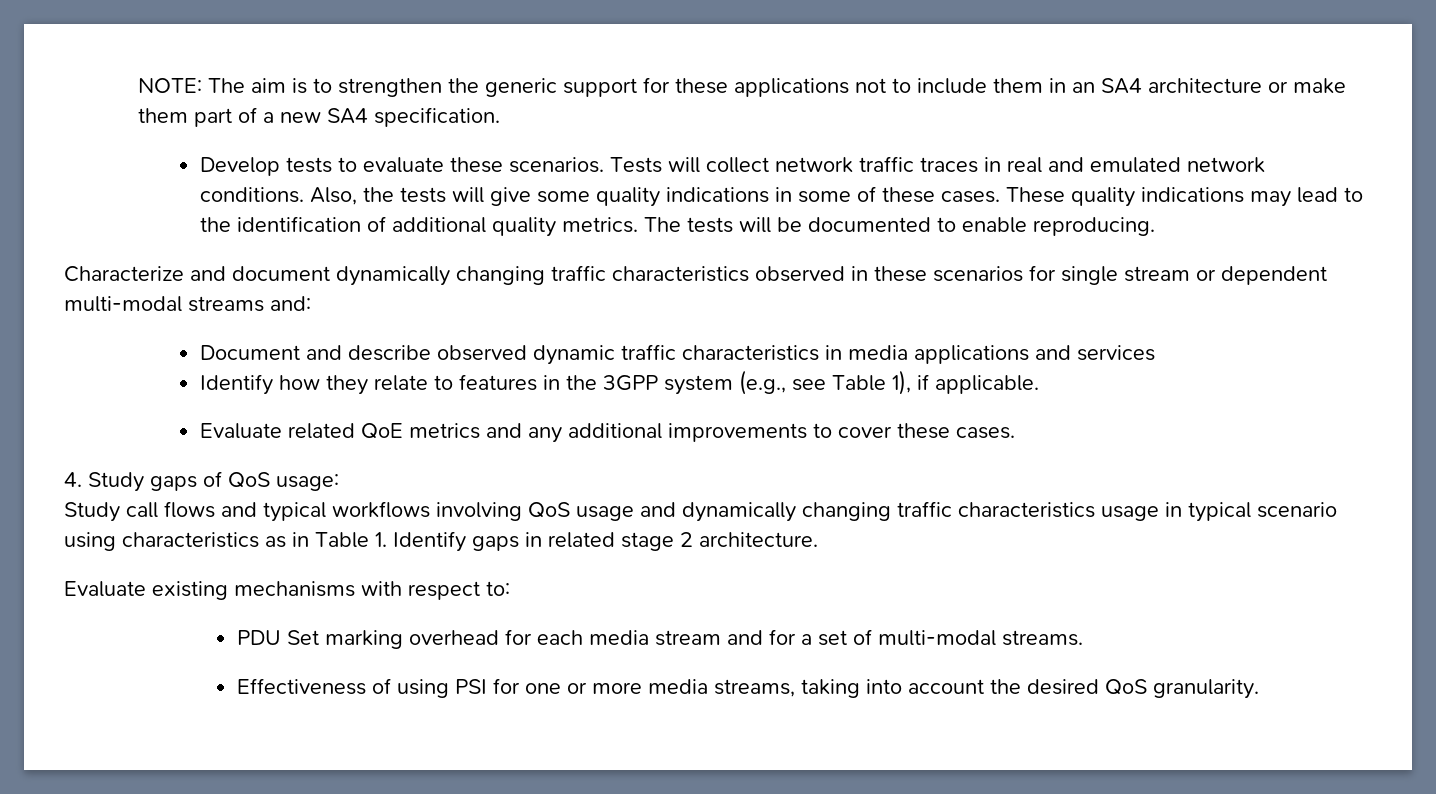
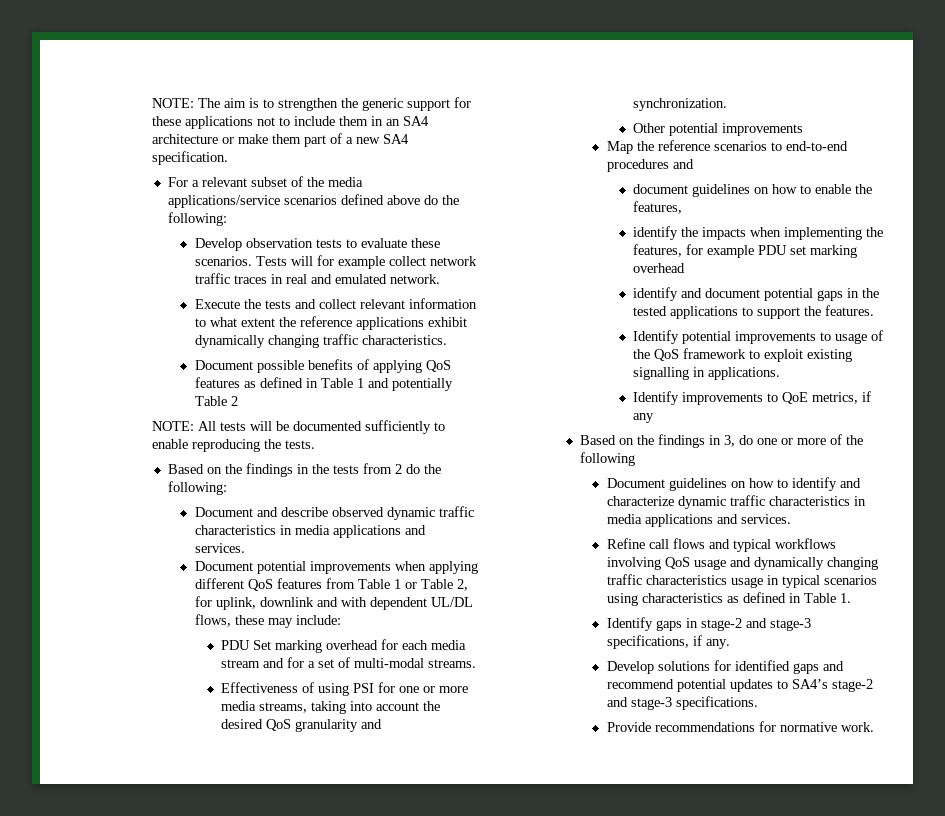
[199,157,280,176] // Develop -> [168,176,364,187] [168,194,460,208] [168,212,228,226] [194,238,313,251] // For a relevant subset of the media applications/service scenarios defined above do the following: // Develop observation
(700, 165) none -> [316,255,385,269] for example
[1186,157,1265,173] [199,186,1363,207] [199,216,681,237] network conditions. Also, the tests will give some quality indications in some of these cases. These quality indications may lead to the identification of additional quality metrics. The -> [389,274,440,284] [194,298,477,309] [194,316,467,330] [194,334,447,348] [194,359,451,373] [194,377,453,391] [194,396,238,406] [152,421,217,431] network. // Execute the tests and collect relevant information to what extent the reference applications exhibit dynamically changing traffic characteristics. // Document possible benefits of applying QoS features as defined in Table 1 and potentially Table 2 // NOTE: All
[936,217,1155,236] [64,265,1327,286] [64,296,311,312] to enable reproducing. // Characterize and document dynamically changing traffic characteristics observed in these scenarios for single stream or dependent multi-modal streams and: -> [365,420,446,434] [152,439,316,452] [168,463,442,477] [168,481,228,495] sufficiently to enable reproducing the tests. // Based on the findings in the tests from 2 do the following:
[1076,345,1155,361] [199,370,1039,395] [199,423,1015,443] [64,471,339,492] [64,501,1337,522] [64,531,818,552] [64,581,510,600] services // Identify how they relate to features in the 3GPP system (e.g., see Table 1), if applicable. // Evaluate related QoE metrics and any additional improvements to cover these cases. // 4. Study gaps of QoS usage: // Study call flows and typical workflows involving QoS usage and dynamically changing traffic characteristics usage in typical scenario using characteristics as in Table 1. Identify gaps in related stage 2 architecture. // Evaluate existing mechanisms with respect to: -> [194,543,245,553] [194,561,478,574] [194,578,468,591] [194,596,473,610] [194,614,341,628] services. // Document potential improvements when applying different QoS features from Table 1 or Table 2, for uplink, downlink and with dependent UL/DL flows, these may include:
[1152,679,1259,699] granularity. -> [294,719,382,732] [632,98,727,111] [632,123,803,136] [606,140,848,154] [606,159,694,172] [632,184,872,197] [632,201,682,214] [632,226,883,240] [632,244,857,258] [632,263,685,273] [632,287,879,301] [632,305,874,319] [632,330,883,344] [632,348,852,362] [632,367,780,380] [632,391,871,405] [632,413,654,423] [580,434,864,448] [580,452,636,466] [606,477,861,491] [606,495,866,509] [606,514,791,527] [606,538,836,552] [606,557,878,570] [606,574,877,588] [606,592,851,606] [606,617,811,631] [606,635,730,649] [606,660,844,674] [606,679,873,692] [606,696,758,710] [606,721,874,732] granularity and synchronization. // Other potential improvements // Map the reference scenarios to end-to-end procedures and // document guidelines on how to enable the features, // identify the impacts when implementing the features, for example PDU set marking overhead // identify and document potential gaps in the tested applications to support the features. // Identify potential improvements to usage of the QoS framework to exploit existing signalling in applications. // Identify improvements to QoE metrics, if any // Based on the findings in 3, do one or more of the following // Document guidelines on how to identify and characterize dynamic traffic characteristics in media applications and services. // Refine call flows and typical workflows involving QoS usage and dynamically changing traffic characteristics usage in typical scenarios using characteristics as defined in Table 1. // Identify gaps in stage-2 and stage-3 specifications, if any. // Develop solutions for identified gaps and recommend potential updates to SA4’s stage-2 and stage-3 specifications. // Provide recommendations for normative work.

